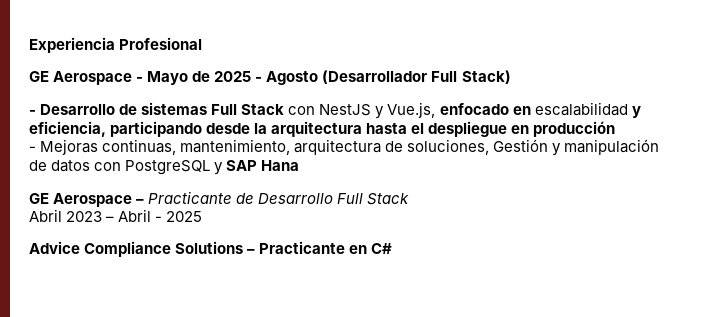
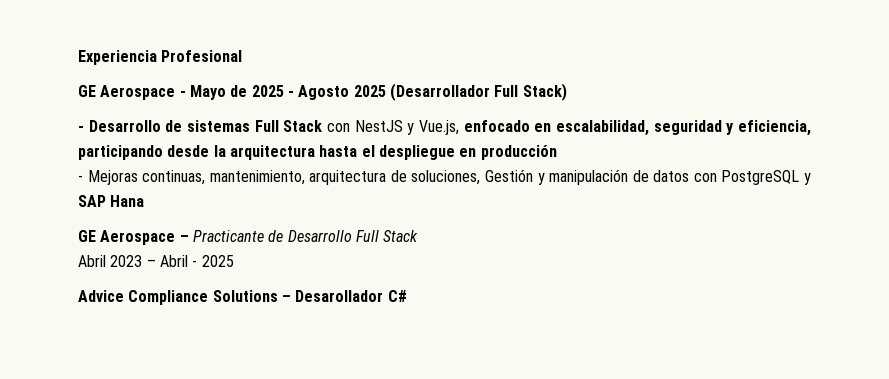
(319, 78) none -> [353,85,386,97] 2025
[534,102,628,116] escalabilidad -> [556,120,722,136] escalabilidad, seguridad
[259,241,368,254] Practicante en -> [295,290,384,302] Desarollador

